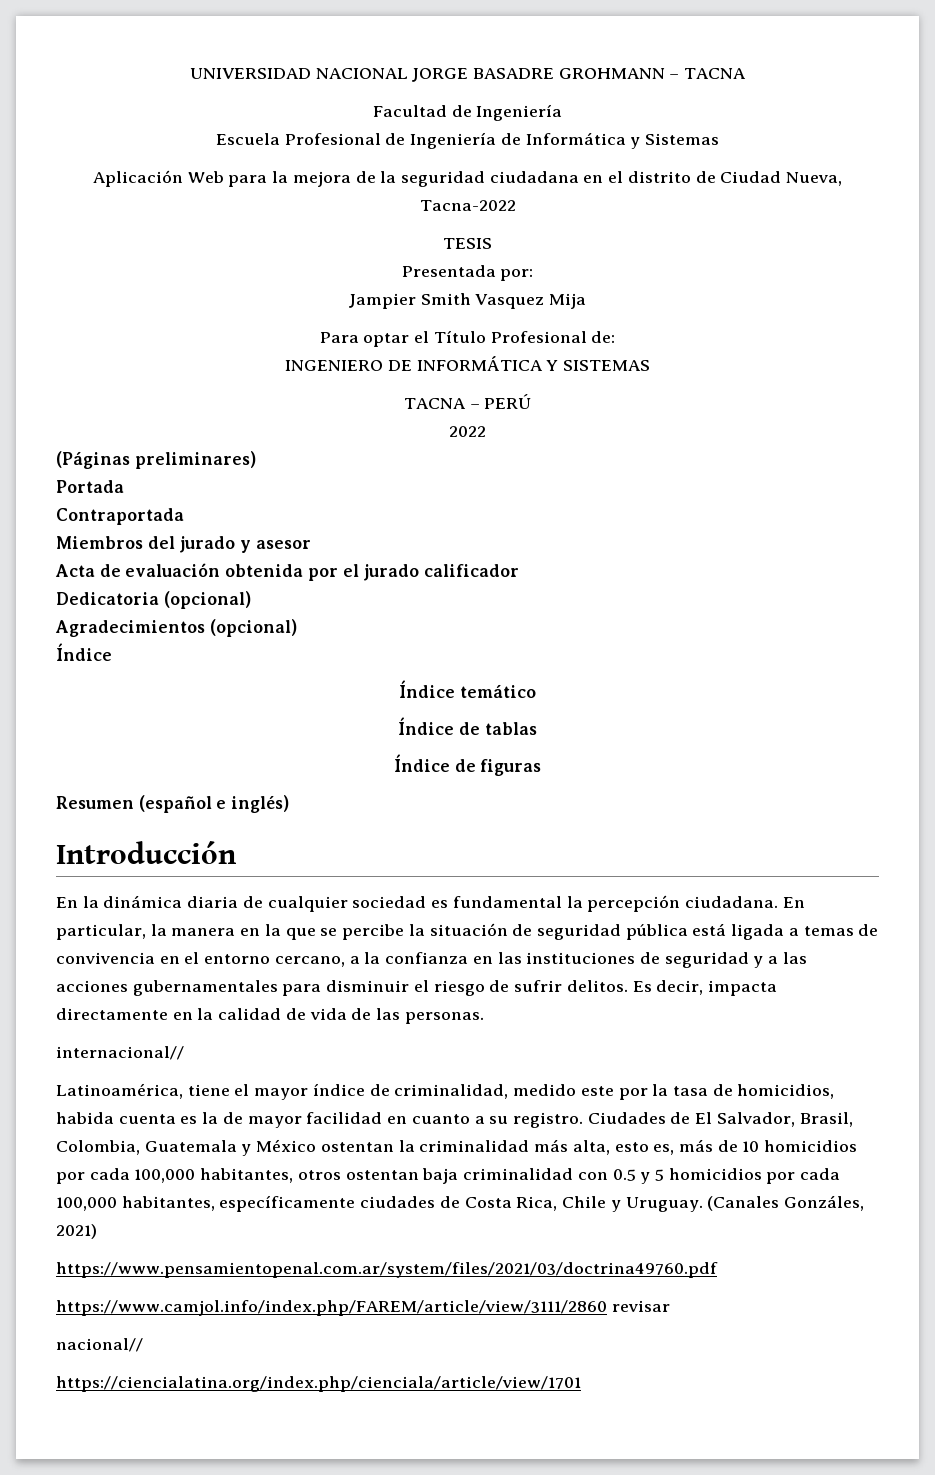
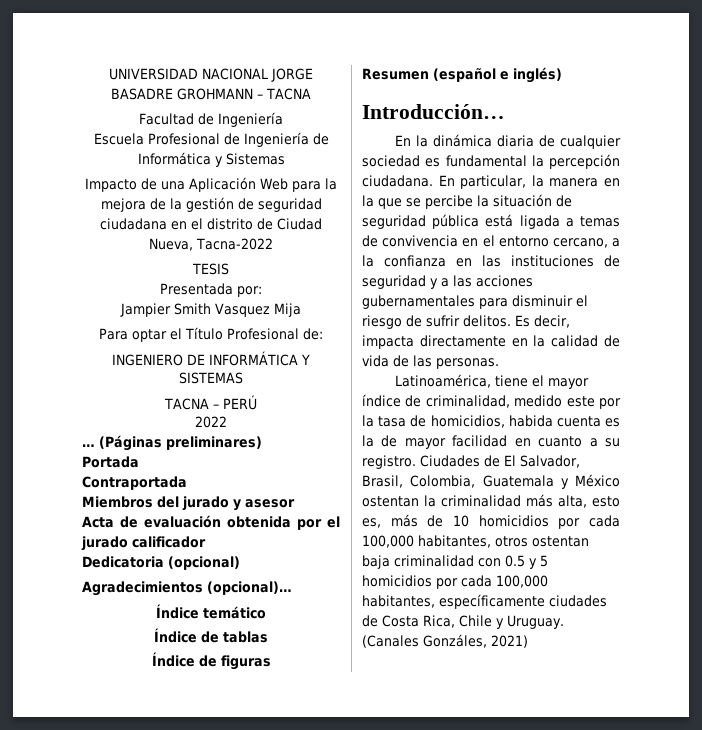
(720, 139) none -> [85,178,185,192] Impacto de una
(397, 177) none -> [185,197,254,212] gestión de
(486, 431) none -> [82,444,95,447] …
[209,619,297,637] [56,643,112,661] (opcional) // Índice -> [207,581,292,595] (opcional)…
[56,841,237,864] Introducción -> [362,104,505,119] Introducción…
[56,1046,184,1060] // internacional// -> (499, 363) none
[56,1262,718,1278] [56,1300,670,1316] [56,1338,143,1352] [56,1376,581,1392] // https://www.pensamientopenal.com.ar/system/files/2021/03/doctrina49760.pdf // https://www.camjol.info/index.php/FAREM/article/view/3111/2860 revisar // nacional// // https://ciencialatina.org/index.php/cienciala/article/view/1701 -> (528, 641) none

